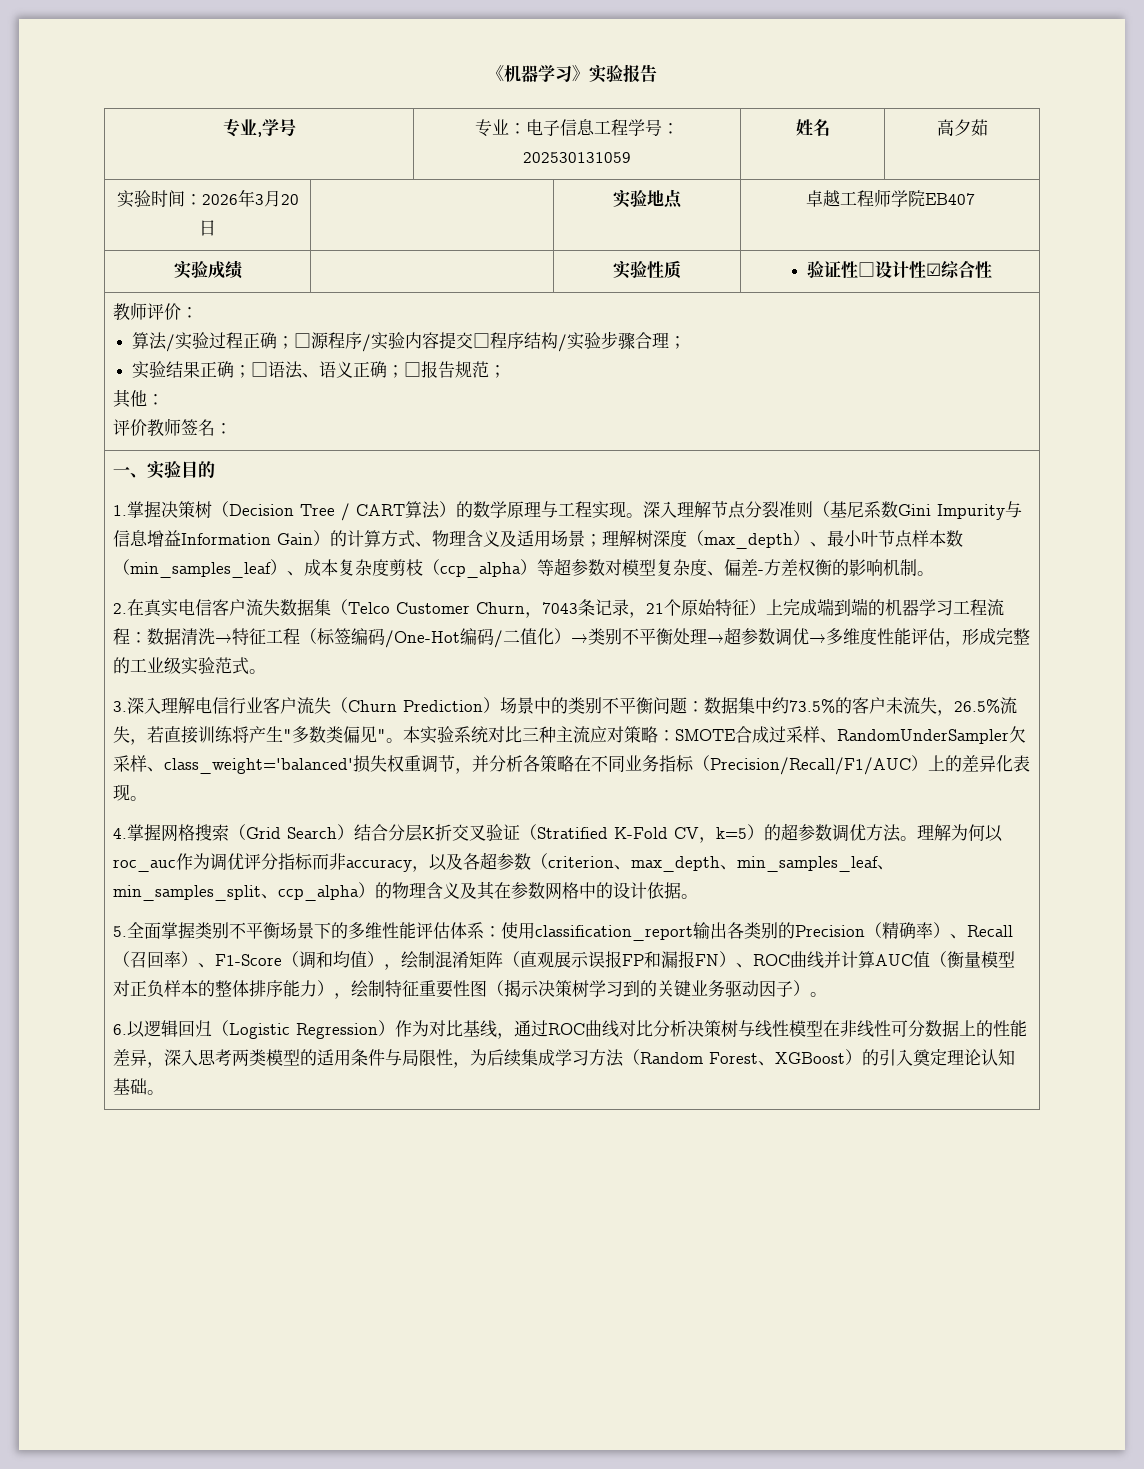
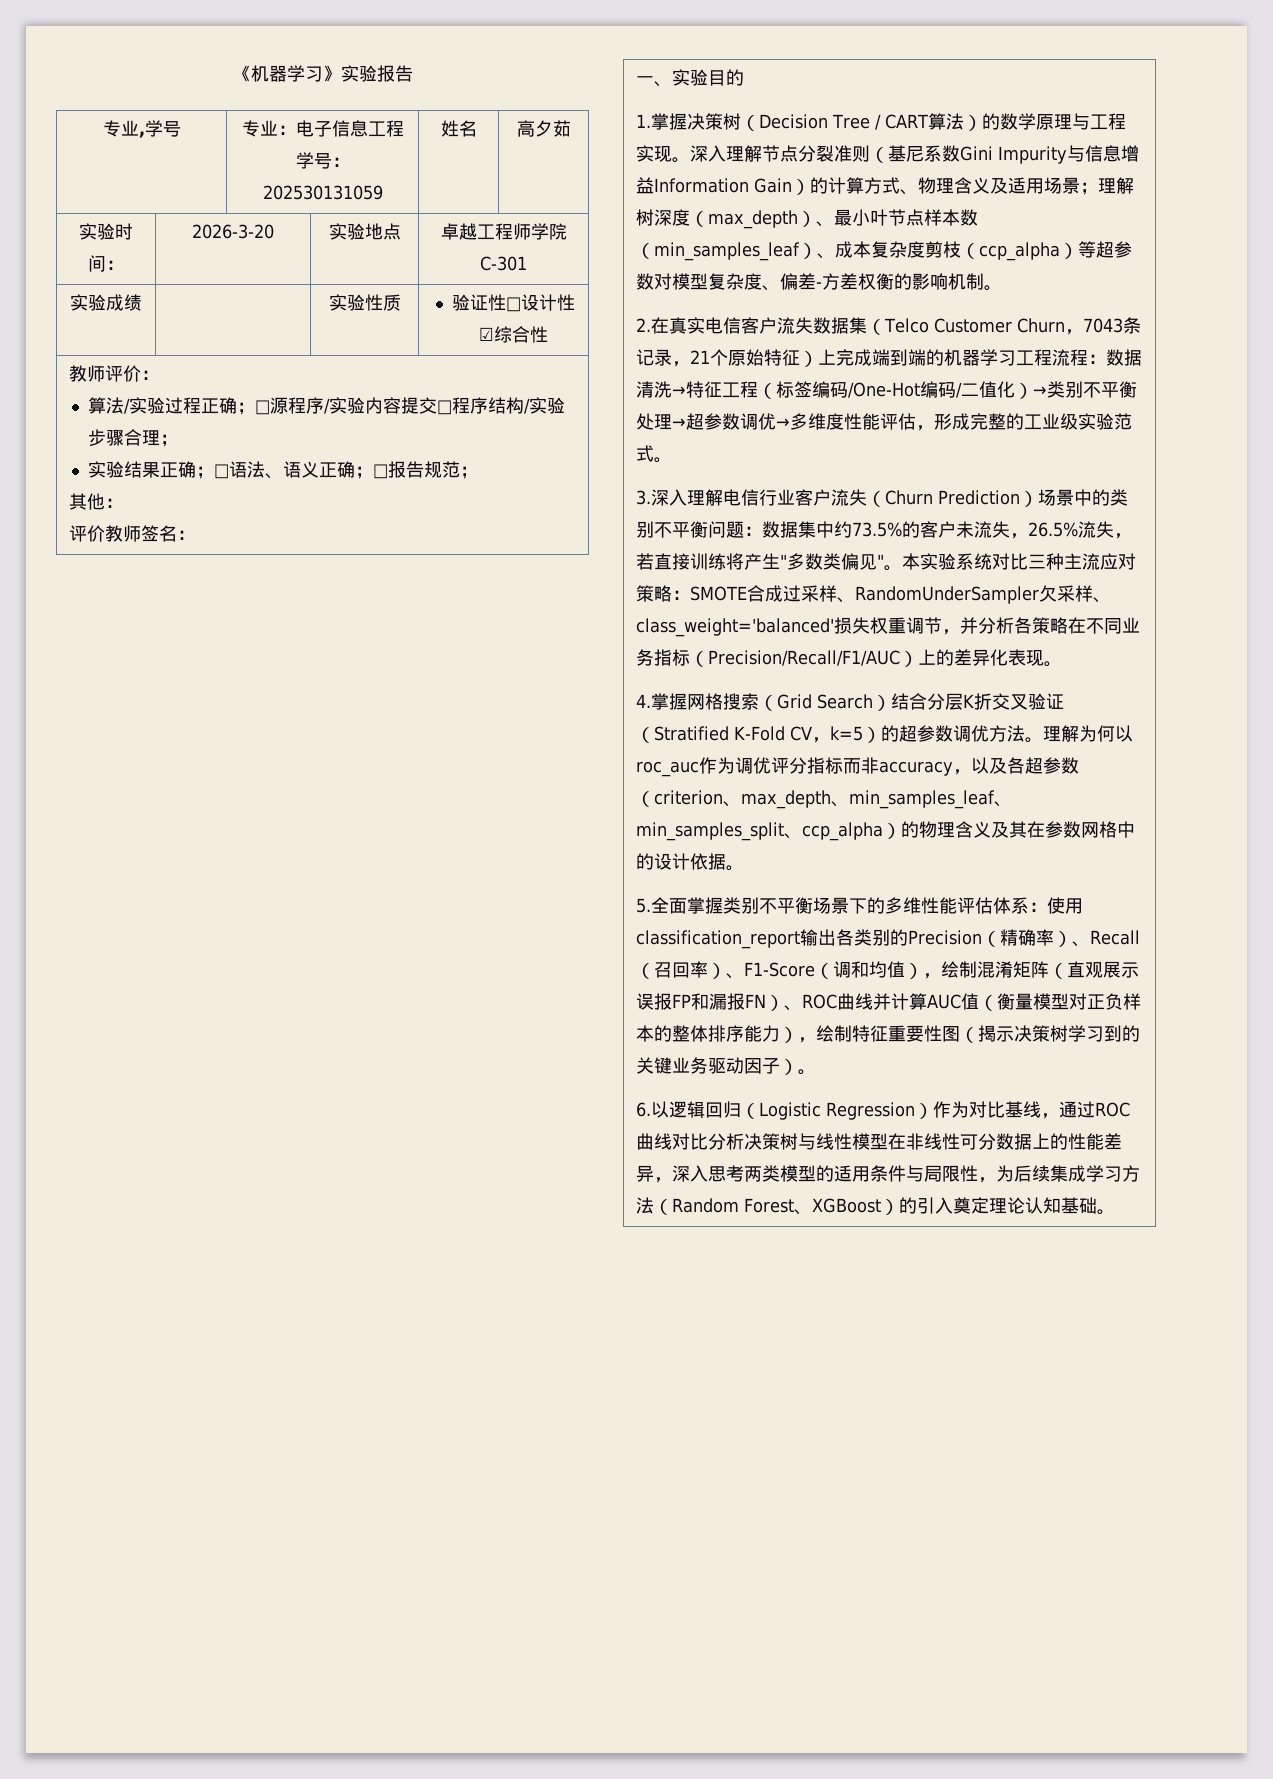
[201,189,299,207] [199,220,216,236] 2026年3月20日 | -> [192,224,274,239] | 2026-3-20
[924,193,975,205] EB407 -> [480,256,527,271] C-301

